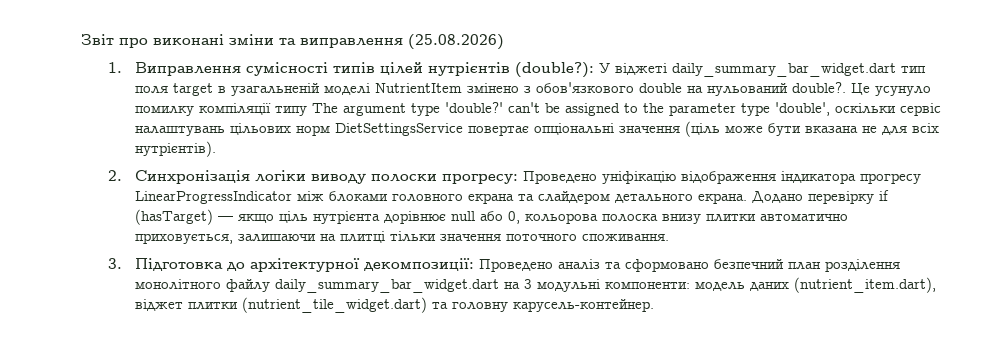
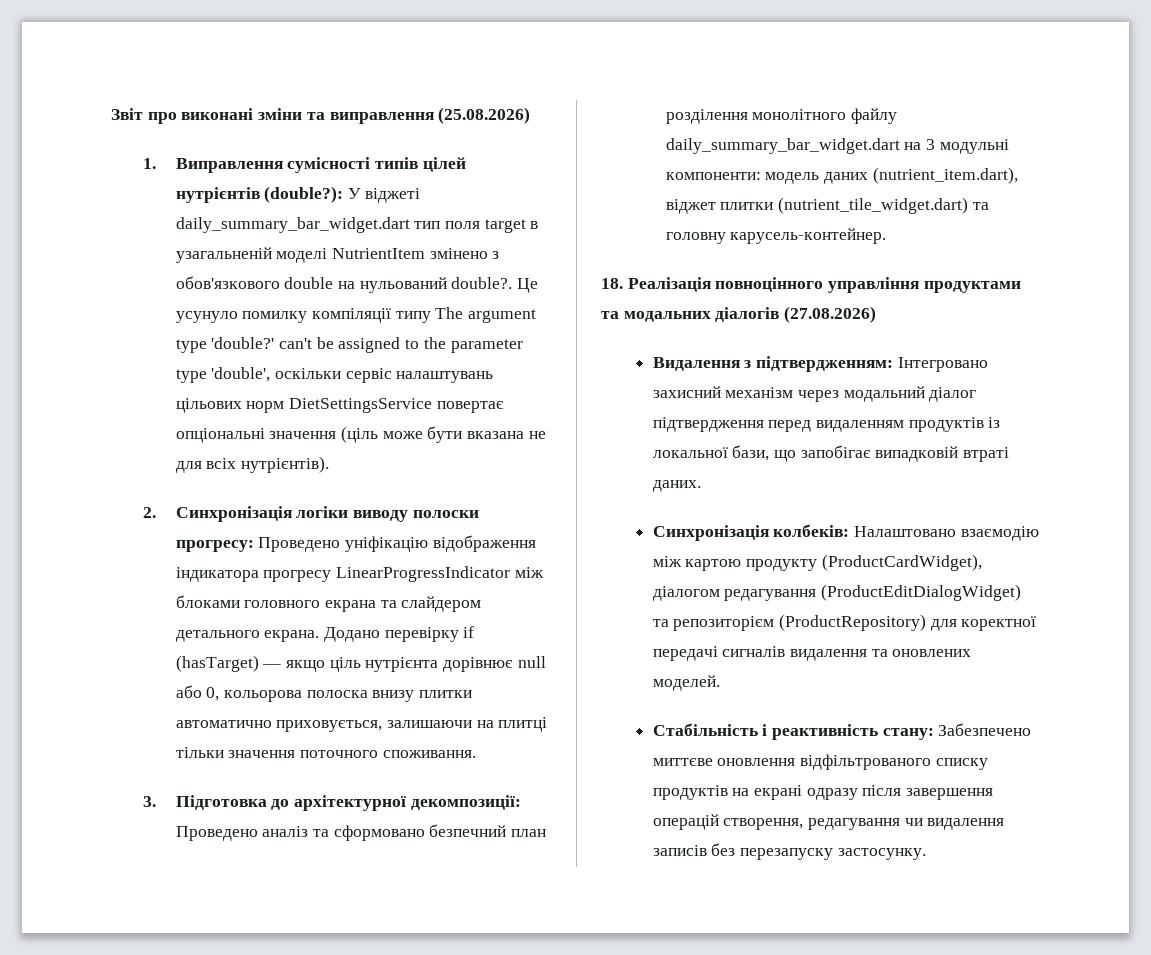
(654, 305) none -> [601,277,1021,293] [601,306,877,323] [652,356,988,372] [652,386,977,402] [652,417,1001,432] [652,445,1010,462] [652,480,701,492] [652,524,1039,541] [652,554,982,571] [652,584,1021,601] [652,614,1037,631] [652,646,972,661] [652,675,720,691] [652,723,1032,740] [652,754,988,770] [652,785,994,800] [652,814,1005,830] [652,843,926,860] // 18. Реалізація повноцінного управління продуктами та модальних діалогів (27.08.2026) // Видалення з підтвердженням: Інтегровано захисний механізм через модальний діалог підтвердження перед видаленням продуктів із локальної бази, що запобігає випадковій втраті даних. // Синхронізація колбеків: Налаштовано взаємодію між картою продукту (ProductCardWidget), діалогом редагування (ProductEditDialogWidget) та репозиторієм (ProductRepository) для коректної передачі сигналів видалення та оновлених моделей. // Стабільність і реактивність стану: Забезпечено миттєве оновлення відфільтрованого списку продуктів на екрані одразу після завершення операцій створення, редагування чи видалення записів без перезапуску застосунку.

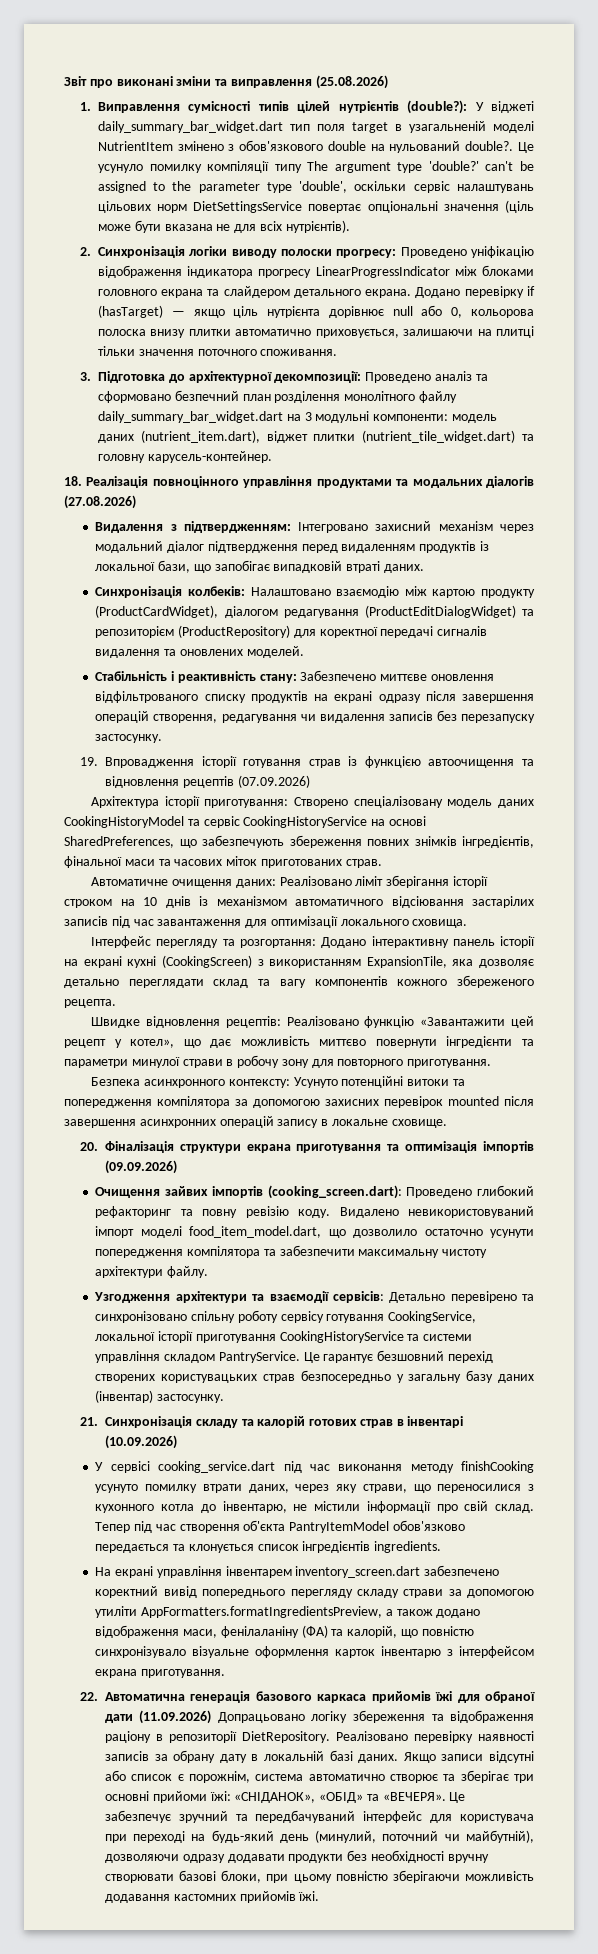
(926, 854) none -> [79,756,534,768] [104,775,310,788] [91,796,534,808] [64,816,426,828] [64,835,534,848] [64,856,382,868] [91,875,488,888] [64,896,534,908] [64,916,468,928] [91,936,535,948] [64,955,534,968] [64,975,534,988] [64,999,116,1008] [91,1016,534,1028] [64,1036,534,1048] [64,1055,492,1068] [91,1076,465,1088] [64,1096,534,1108] [64,1116,447,1128] [79,1141,534,1153] [104,1160,177,1174] [95,1185,534,1199] [95,1206,534,1218] [95,1226,534,1238] [95,1245,488,1258] [95,1266,209,1278] [94,1291,534,1303] [95,1310,477,1323] [95,1331,473,1343] [95,1350,494,1363] [95,1370,534,1383] [95,1390,225,1403] [79,1416,464,1428] [104,1435,177,1449] [95,1461,534,1473] [95,1484,534,1493] [95,1501,534,1513] [95,1520,466,1533] [95,1541,442,1553] [95,1565,500,1578] [95,1586,534,1598] [95,1606,481,1618] [95,1625,474,1638] [95,1646,534,1658] [95,1669,226,1678] [79,1691,535,1703] [104,1710,534,1724] [104,1731,534,1743] [104,1750,534,1763] [104,1770,535,1783] [104,1791,466,1803] [104,1810,534,1823] [104,1830,534,1843] [104,1850,489,1863] [104,1870,534,1883] [104,1891,320,1903] // 19. Впровадження історії готування страв із функцією автоочищення та відновлення рецептів (07.09.2026) // Архітектура історії приготування: Створено спеціалізовану модель даних CookingHistoryModel та сервіс CookingHistoryService на основі SharedPreferences, що забезпечують збереження повних знімків інгредієнтів, фінальної маси та часових міток приготованих страв. // Автоматичне очищення даних: Реалізовано ліміт зберігання історії строком на 10 днів із механізмом автоматичного відсіювання застарілих записів під час завантаження для оптимізації локального сховища. // Інтерфейс перегляду та розгортання: Додано інтерактивну панель історії на екрані кухні (CookingScreen) з використанням ExpansionTile, яка дозволяє детально переглядати склад та вагу компонентів кожного збереженого рецепта. // Швидке відновлення рецептів: Реалізовано функцію «Завантажити цей рецепт у котел», що дає можливість миттєво повернути інгредієнти та параметри минулої страви в робочу зону для повторного приготування. // Безпека асинхронного контексту: Усунуто потенційні витоки та попередження компілятора за допомогою захисних перевірок mounted після завершення асинхронних операцій запису в локальне сховище. // 20. Фіналізація структури екрана приготування та оптимізація імпортів (09.09.2026) // Очищення зайвих імпортів (cooking_screen.dart): Проведено глибокий рефакторинг та повну ревізію коду. Видалено невикористовуваний імпорт моделі food_item_model.dart, що дозволило остаточно усунути попередження компілятора та забезпечити максимальну чистоту архітектури файлу. // Узгодження архітектури та взаємодії сервісів: Детально перевірено та синхронізовано спільну роботу сервісу готування CookingService, локальної історії приготування CookingHistoryService та системи управління складом PantryService. Це гарантує безшовний перехід створених користувацьких страв безпосередньо у загальну базу даних (інвентар) застосунку. // 21. Синхронізація складу та калорій готових страв в інвентарі (10.09.2026) // У сервісі cooking_service.dart під час виконання методу finishCooking усунуто помилку втрати даних, через яку страви, що переносилися з кухонного котла до інвентарю, не містили інформації про свій склад. Тепер під час створення об'єкта PantryItemModel обов'язково передається та клонується список інгредієнтів ingredients. // На екрані управління інвентарем inventory_screen.dart забезпечено коректний вивід попереднього перегляду складу страви за допомогою утиліти AppFormatters.formatIngredientsPreview, а також додано відображення маси, фенілаланіну (ФА) та калорій, що повністю синхронізувало візуальне оформлення карток інвентарю з інтерфейсом екрана приготування. // 22. Автоматична генерація базового каркаса прийомів їжі для обраної дати (11.09.2026) Допрацьовано логіку збереження та відображення раціону в репозиторії DietRepository. Реалізовано перевірку наявності записів за обрану дату в локальній базі даних. Якщо записи відсутні або список є порожнім, система автоматично створює та зберігає три основні прийоми їжі: «СНІДАНОК», «ОБІД» та «ВЕЧЕРЯ». Це забезпечує зручний та передбачуваний інтерфейс для користувача при переході на будь-який день (минулий, поточний чи майбутній), дозволяючи одразу додавати продукти без необхідності вручну створювати базові блоки, при цьому повністю зберігаючи можливість додавання кастомних прийомів їжі.

